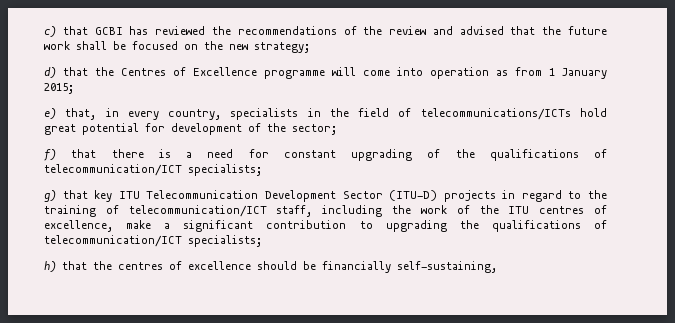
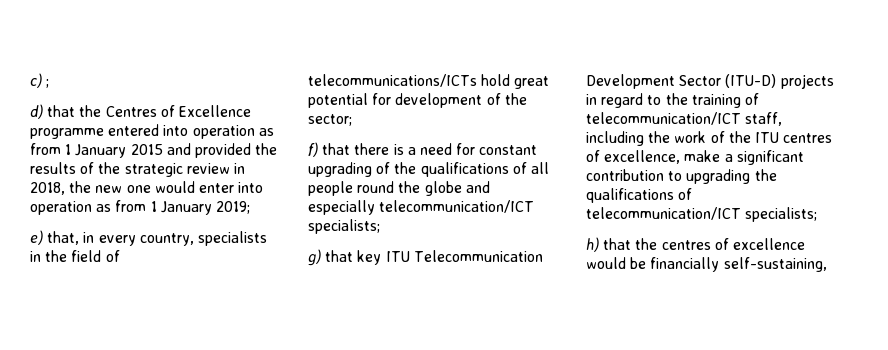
[62,26,607,35] [44,41,310,53] that GCBI has reviewed the recommendations of the review and advised that the future work shall be focused on the new strategy; -> [46,78,50,88] ;
[332,67,607,79] [44,83,74,94] will come into operation as from 1 January 2015; -> [108,124,274,139] [30,143,278,158] [30,162,245,177] [30,181,264,195] [30,200,250,215] entered into operation as from 1 January 2015 and provided the results of the strategic review in 2018, the new one would enter into operation as from 1 January 2019;
(607, 153) none -> [530,162,549,174] [308,181,490,196] [308,200,375,215] all people round the globe and especially
[257,261,297,270] should -> [586,257,626,269] would

